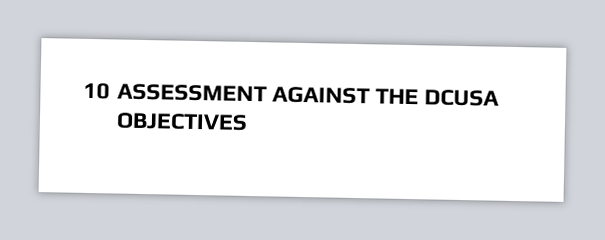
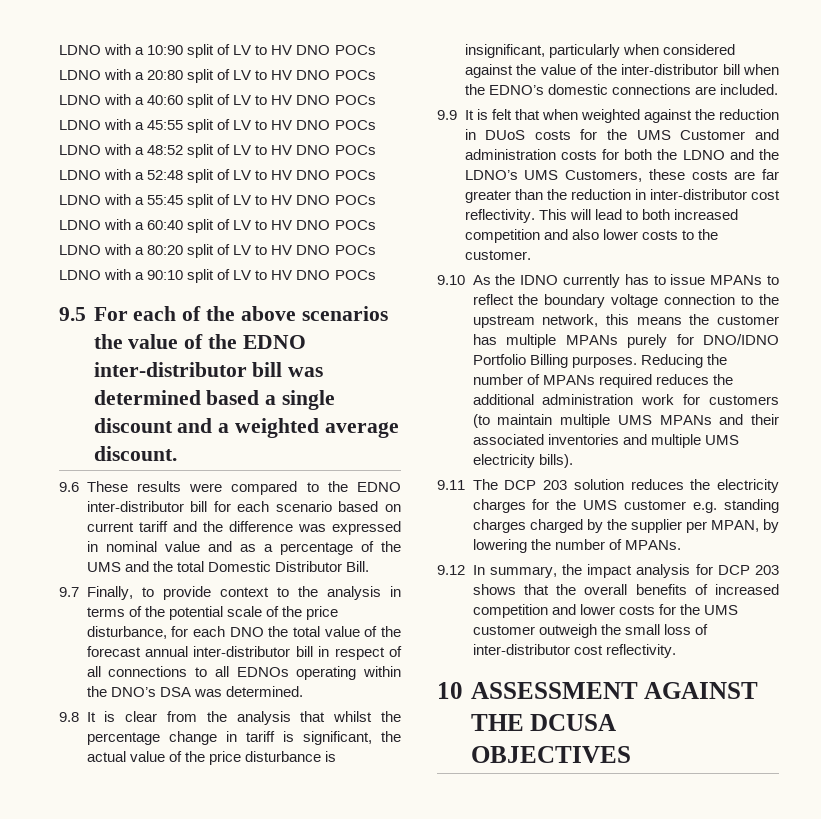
(83, 91) none -> [59,44,376,58] [59,69,376,83] [59,94,376,108] [59,119,376,133] [59,144,376,158] [59,169,376,183] [59,194,376,208] [59,219,376,233] [59,244,376,258] [59,269,376,283] [59,306,388,321] [93,334,306,349] [93,362,324,377] [93,390,335,410] [93,418,399,438] [93,446,177,461] [59,481,401,495] [86,501,401,512] [86,521,401,535] [86,541,401,555] [86,561,369,572] [59,586,401,600] [86,606,338,620] [86,626,401,639] [86,646,403,660] [86,666,401,680] [86,686,303,697] [59,711,401,725] [86,731,401,745] [86,751,336,765] [464,44,735,58] [464,64,779,78] [464,84,778,95] [437,109,779,123] [464,129,779,140] [464,149,779,160] [464,169,779,182] [464,189,780,203] [464,209,738,223] [464,229,718,243] [464,250,531,260] [437,274,779,288] [472,294,779,308] [472,314,779,328] [472,334,779,348] [472,354,727,368] [472,374,733,388] [472,394,779,405] [472,414,779,428] [472,434,739,448] [472,454,573,468] [437,479,779,493] [472,499,779,513] [472,519,779,533] [472,539,681,553] [437,564,779,578] [472,584,779,595] [472,604,738,618] [472,624,708,638] [472,644,676,658] LDNO with a 10:90 split of LV to HV DNO POCs // LDNO with a 20:80 split of LV to HV DNO POCs // LDNO with a 40:60 split of LV to HV DNO POCs // LDNO with a 45:55 split of LV to HV DNO POCs // LDNO with a 48:52 split of LV to HV DNO POCs // LDNO with a 52:48 split of LV to HV DNO POCs // LDNO with a 55:45 split of LV to HV DNO POCs // LDNO with a 60:40 split of LV to HV DNO POCs // LDNO with a 80:20 split of LV to HV DNO POCs // LDNO with a 90:10 split of LV to HV DNO POCs // 9.5 For each of the above scenarios the value of the EDNO inter-distributor bill was determined based a single discount and a weighted average discount. // 9.6 These results were compared to the EDNO inter-distributor bill for each scenario based on current tariff and the difference was expressed in nominal value and as a percentage of the UMS and the total Domestic Distributor Bill. // 9.7 Finally, to provide context to the analysis in terms of the potential scale of the price disturbance, for each DNO the total value of the forecast annual inter-distributor bill in respect of all connections to all EDNOs operating within the DNO’s DSA was determined. // 9.8 It is clear from the analysis that whilst the percentage change in tariff is significant, the actual value of the price disturbance is insignificant, particularly when considered against the value of the inter-distributor bill when the EDNO’s domestic connections are included. // 9.9 It is felt that when weighted against the reduction in DUoS costs for the UMS Customer and administration costs for both the LDNO and the LDNO’s UMS Customers, these costs are far greater than the reduction in inter-distributor cost reflectivity. This will lead to both increased competition and also lower costs to the customer. // 9.10 As the IDNO currently has to issue MPANs to reflect the boundary voltage connection to the upstream network, this means the customer has multiple MPANs purely for DNO/IDNO Portfolio Billing purposes. Reducing the number of MPANs required reduces the additional administration work for customers (to maintain multiple UMS MPANs and their associated inventories and multiple UMS electricity bills). // 9.11 The DCP 203 solution reduces the electricity charges for the UMS customer e.g. standing charges charged by the supplier per MPAN, by lowering the number of MPANs. // 9.12 In summary, the impact analysis for DCP 203 shows that the overall benefits of increased competition and lower costs for the UMS customer outweigh the small loss of inter-distributor cost reflectivity. //

